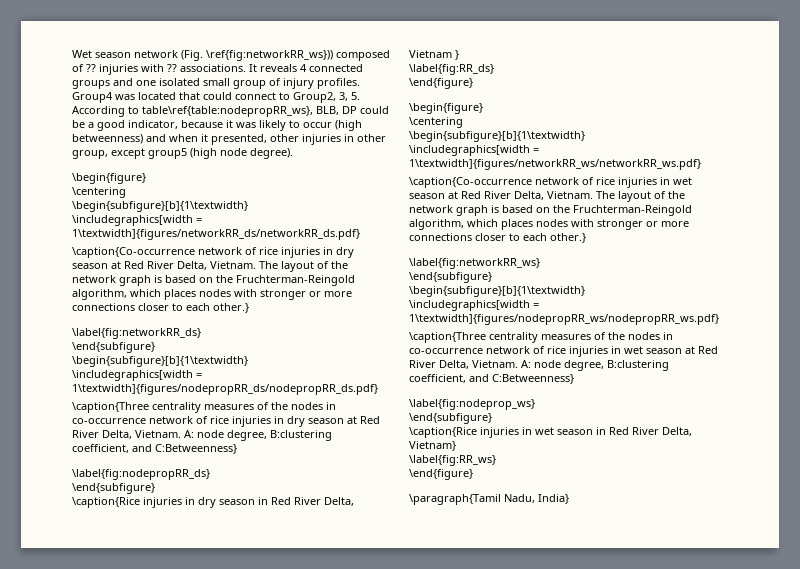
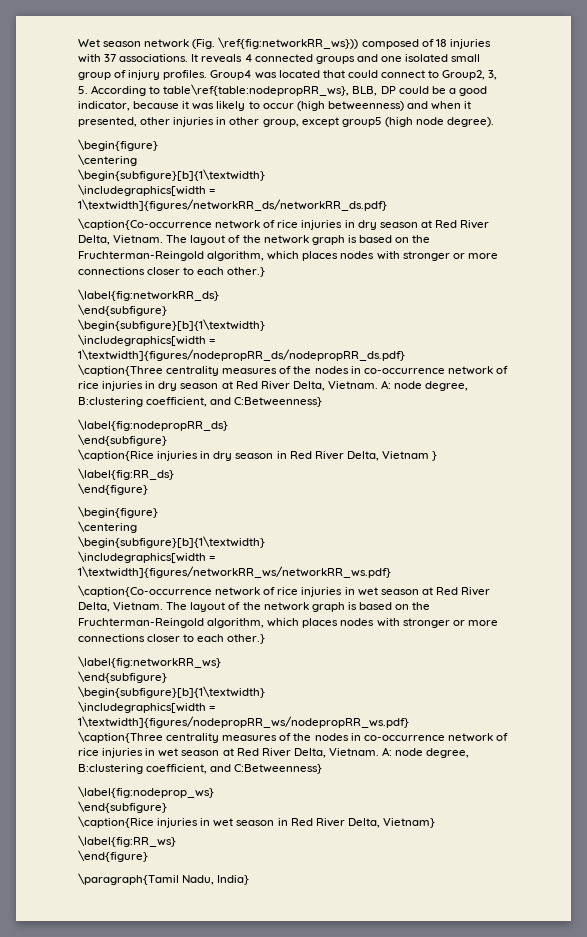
[86,64,96,72] ?? -> [435,39,447,47] 18
[167,64,177,72] ?? -> [104,54,117,62] 37

